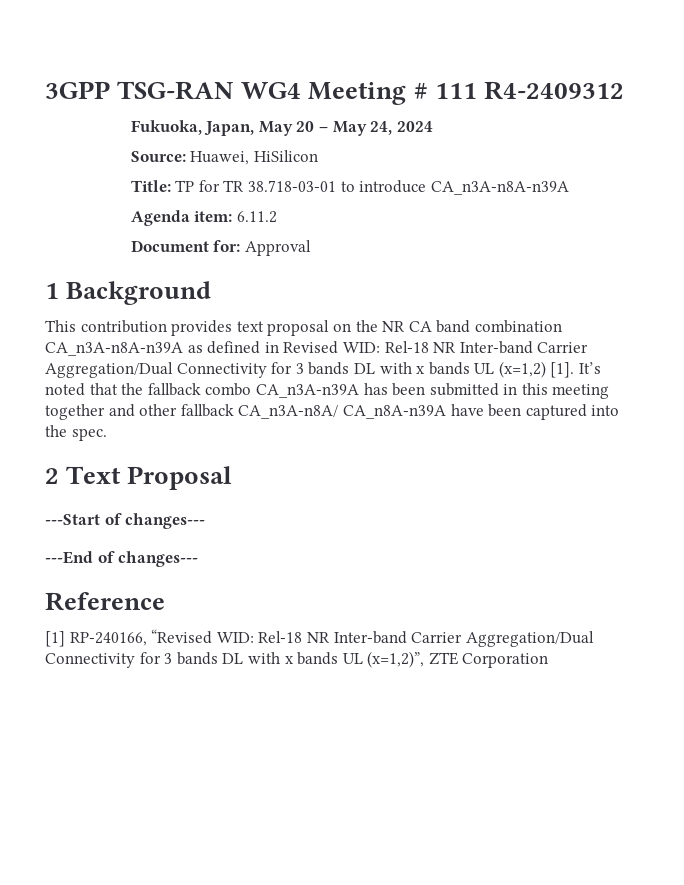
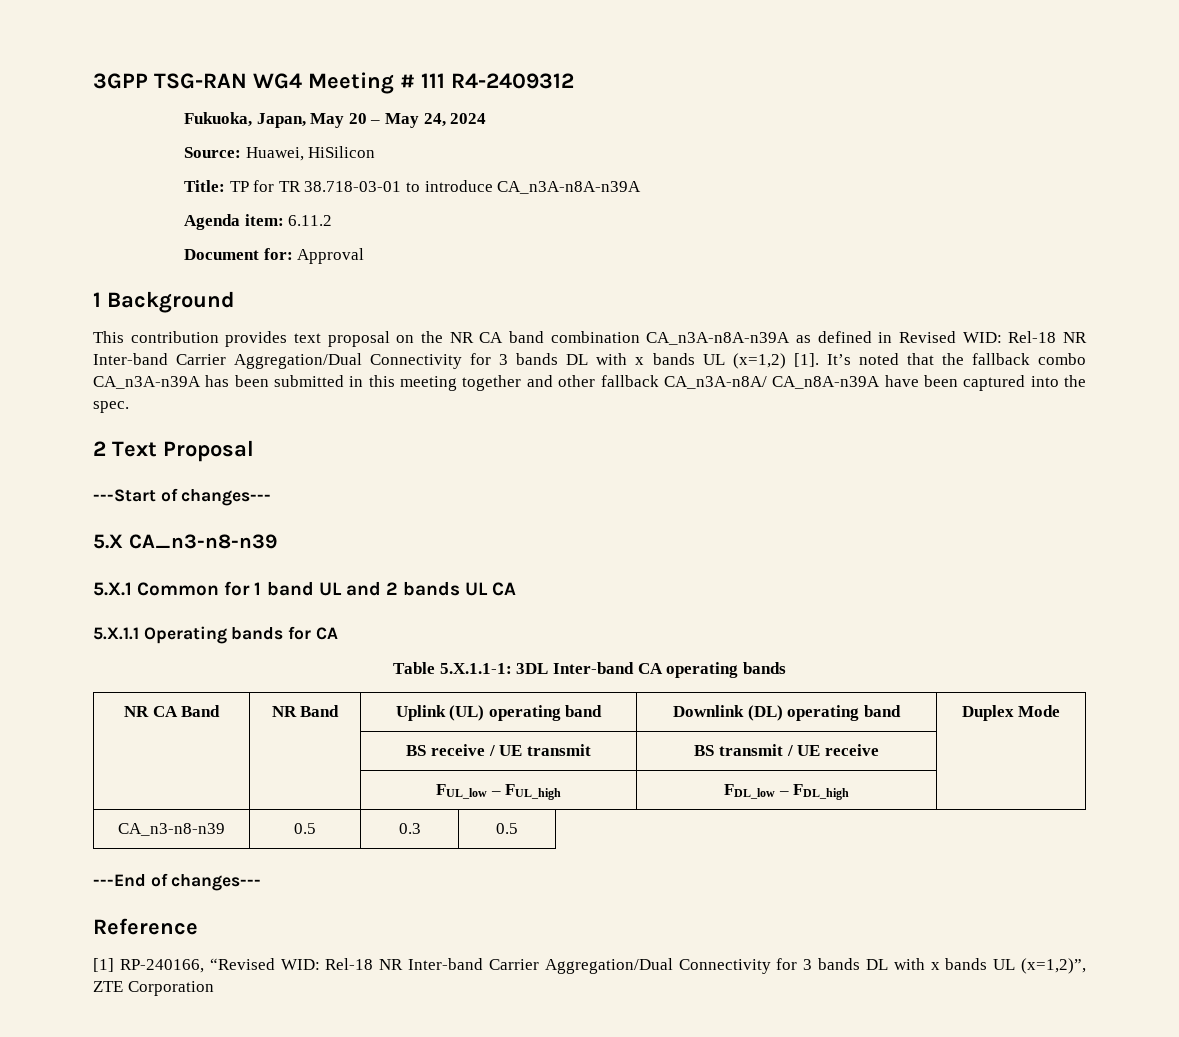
(206, 521) none -> [93,534,278,549] [93,581,517,596] [93,626,338,644] [393,662,786,678] [123,705,221,717] [271,705,340,717] [395,705,603,721] [673,705,901,721] [961,705,1061,721] [406,744,591,756] [694,744,879,756] [435,784,562,800] [723,784,850,800] [118,823,225,836] [294,823,316,834] [398,823,421,834] [496,823,518,834] // 5.X CA_n3-n8-n39 // 5.X.1 Common for 1 band UL and 2 bands UL CA // 5.X.1.1 Operating bands for CA // Table 5.X.1.1-1: 3DL Inter-band CA operating bands // NR CA Band | NR Band | Uplink (UL) operating band | Downlink (DL) operating band | Duplex Mode // | | BS receive / UE transmit | BS transmit / UE receive | // | | FUL_low – FUL_high | FDL_low – FDL_high | // CA_n3-n8-n39 | 0.5 | 0.3 | 0.5

